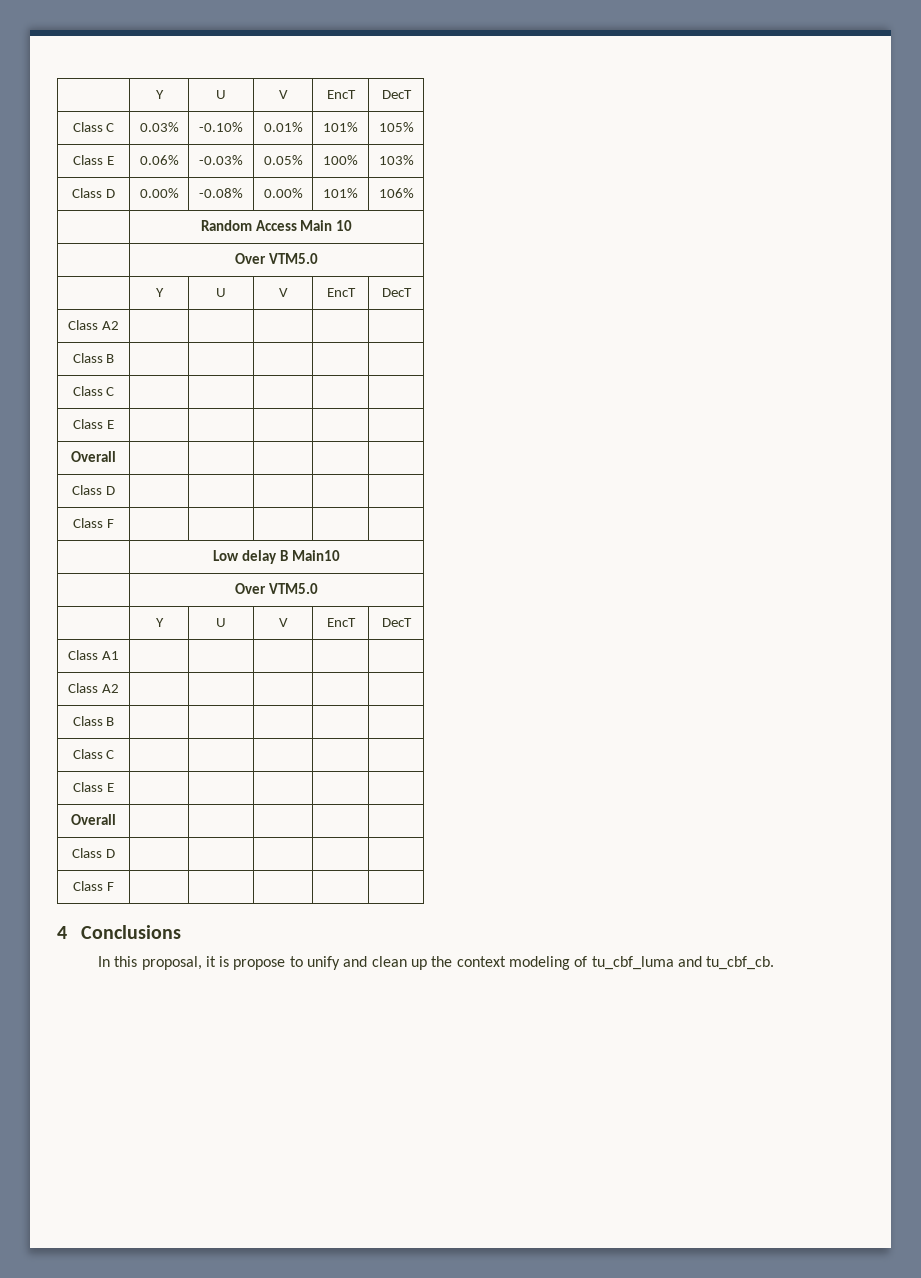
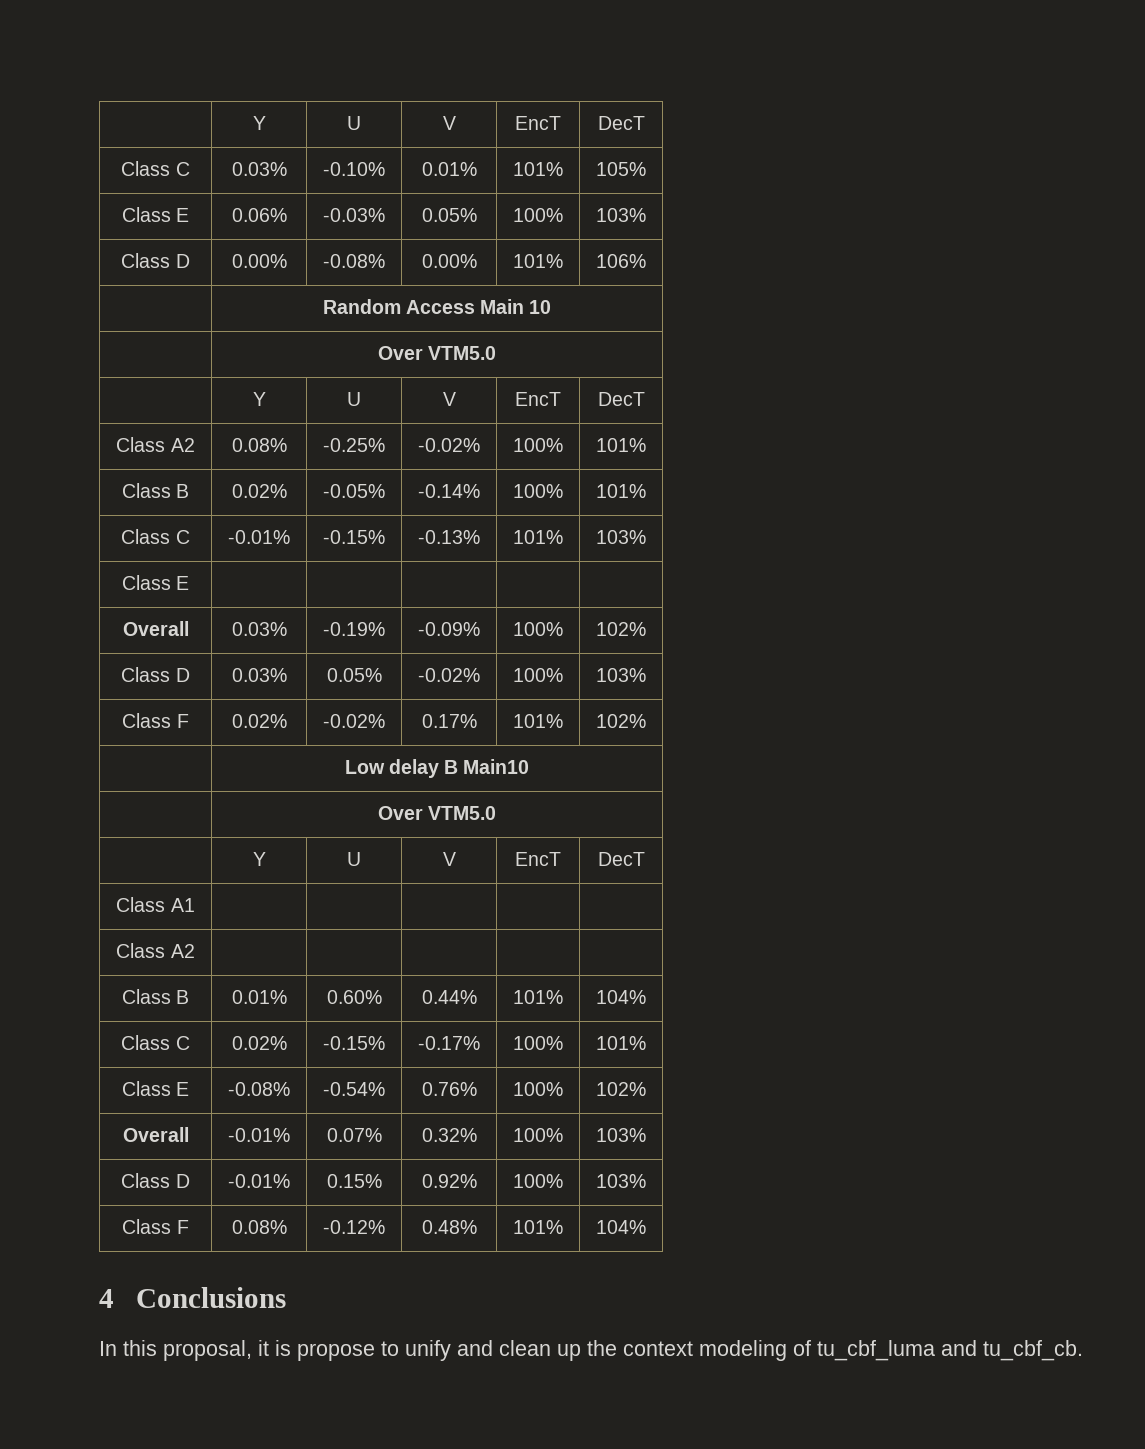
[72,353,115,363] [72,386,115,396] [73,419,114,429] [71,451,116,462] [72,485,115,495] [73,518,114,528] | | | | // Class B | | | | | // Class C | | | | | // Class E | | | | | // Overall | | | | | // Class D | | | | | // Class F | | | | | -> [231,438,287,452] [323,438,385,452] [418,438,480,452] [513,438,563,452] [596,438,646,452] [121,483,190,498] [231,484,287,498] [323,484,385,498] [418,484,480,498] [513,484,563,498] [596,484,646,498] [121,529,190,544] [228,530,290,544] [323,530,385,544] [418,530,480,544] [513,530,563,544] [596,530,646,544] [121,575,190,590] [122,621,189,636] [231,622,287,636] [323,622,385,636] [418,622,480,636] [513,622,563,636] [596,622,646,636] [121,667,190,682] [231,668,287,682] [326,668,382,682] [418,668,480,682] [513,668,563,682] [596,668,646,682] [122,713,189,728] [231,714,287,728] [323,714,385,728] [421,714,477,728] [513,714,563,728] [596,714,646,728] 0.08% | -0.25% | -0.02% | 100% | 101% // Class B | 0.02% | -0.05% | -0.14% | 100% | 101% // Class C | -0.01% | -0.15% | -0.13% | 101% | 103% // Class E | | | | | // Overall | 0.03% | -0.19% | -0.09% | 100% | 102% // Class D | 0.03% | 0.05% | -0.02% | 100% | 103% // Class F | 0.02% | -0.02% | 0.17% | 101% | 102%
[72,749,115,759] [73,782,114,792] [71,814,116,825] [72,848,115,858] [73,881,114,891] | | | | // Class C | | | | | // Class E | | | | | // Overall | | | | | // Class D | | | | | // Class F | | | | | -> [231,990,287,1004] [326,990,382,1004] [421,990,477,1004] [513,990,563,1004] [596,990,646,1004] [121,1035,190,1050] [231,1036,287,1050] [323,1036,385,1050] [418,1036,480,1050] [513,1036,563,1050] [596,1036,646,1050] [121,1081,190,1096] [228,1082,290,1096] [323,1082,385,1096] [421,1082,477,1096] [513,1082,563,1096] [596,1082,646,1096] [122,1127,189,1142] [228,1128,290,1142] [326,1128,382,1142] [421,1128,477,1142] [513,1128,563,1142] [596,1128,646,1142] [121,1173,190,1188] [228,1174,290,1188] [326,1174,382,1188] [421,1174,477,1188] [513,1174,563,1188] [596,1174,646,1188] [122,1219,189,1234] [231,1220,287,1234] [323,1220,385,1234] [421,1220,477,1234] [513,1220,563,1234] [596,1220,646,1234] 0.01% | 0.60% | 0.44% | 101% | 104% // Class C | 0.02% | -0.15% | -0.17% | 100% | 101% // Class E | -0.08% | -0.54% | 0.76% | 100% | 102% // Overall | -0.01% | 0.07% | 0.32% | 100% | 103% // Class D | -0.01% | 0.15% | 0.92% | 100% | 103% // Class F | 0.08% | -0.12% | 0.48% | 101% | 104%

